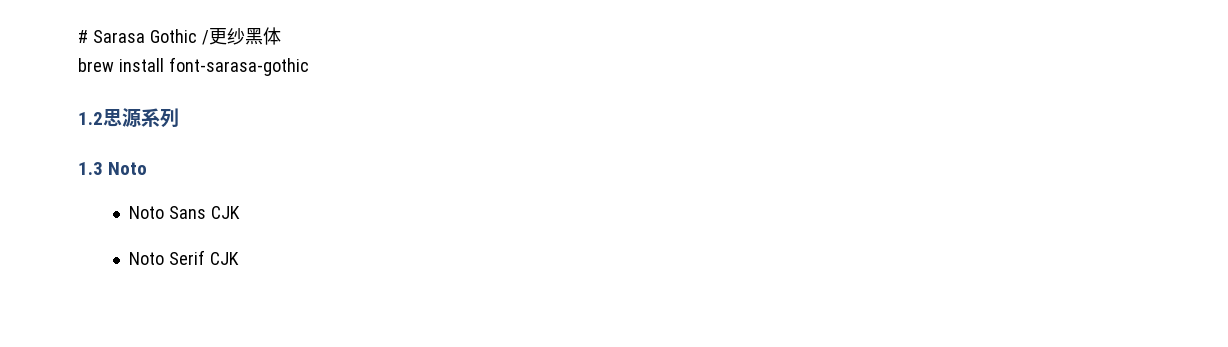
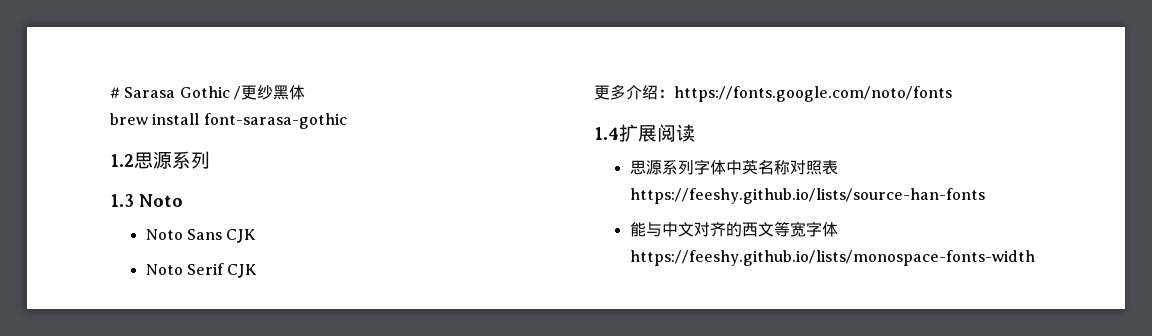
(239, 258) none -> [594,84,952,102] [594,124,695,142] [629,159,838,175] [629,188,985,204] [629,221,838,237] [629,250,1035,266] // 更多介绍：https://fonts.google.com/noto/fonts // 1.4扩展阅读 // 思源系列字体中英名称对照表https://feeshy.github.io/lists/source-han-fonts // 能与中文对齐的西文等宽字体https://feeshy.github.io/lists/monospace-fonts-width

